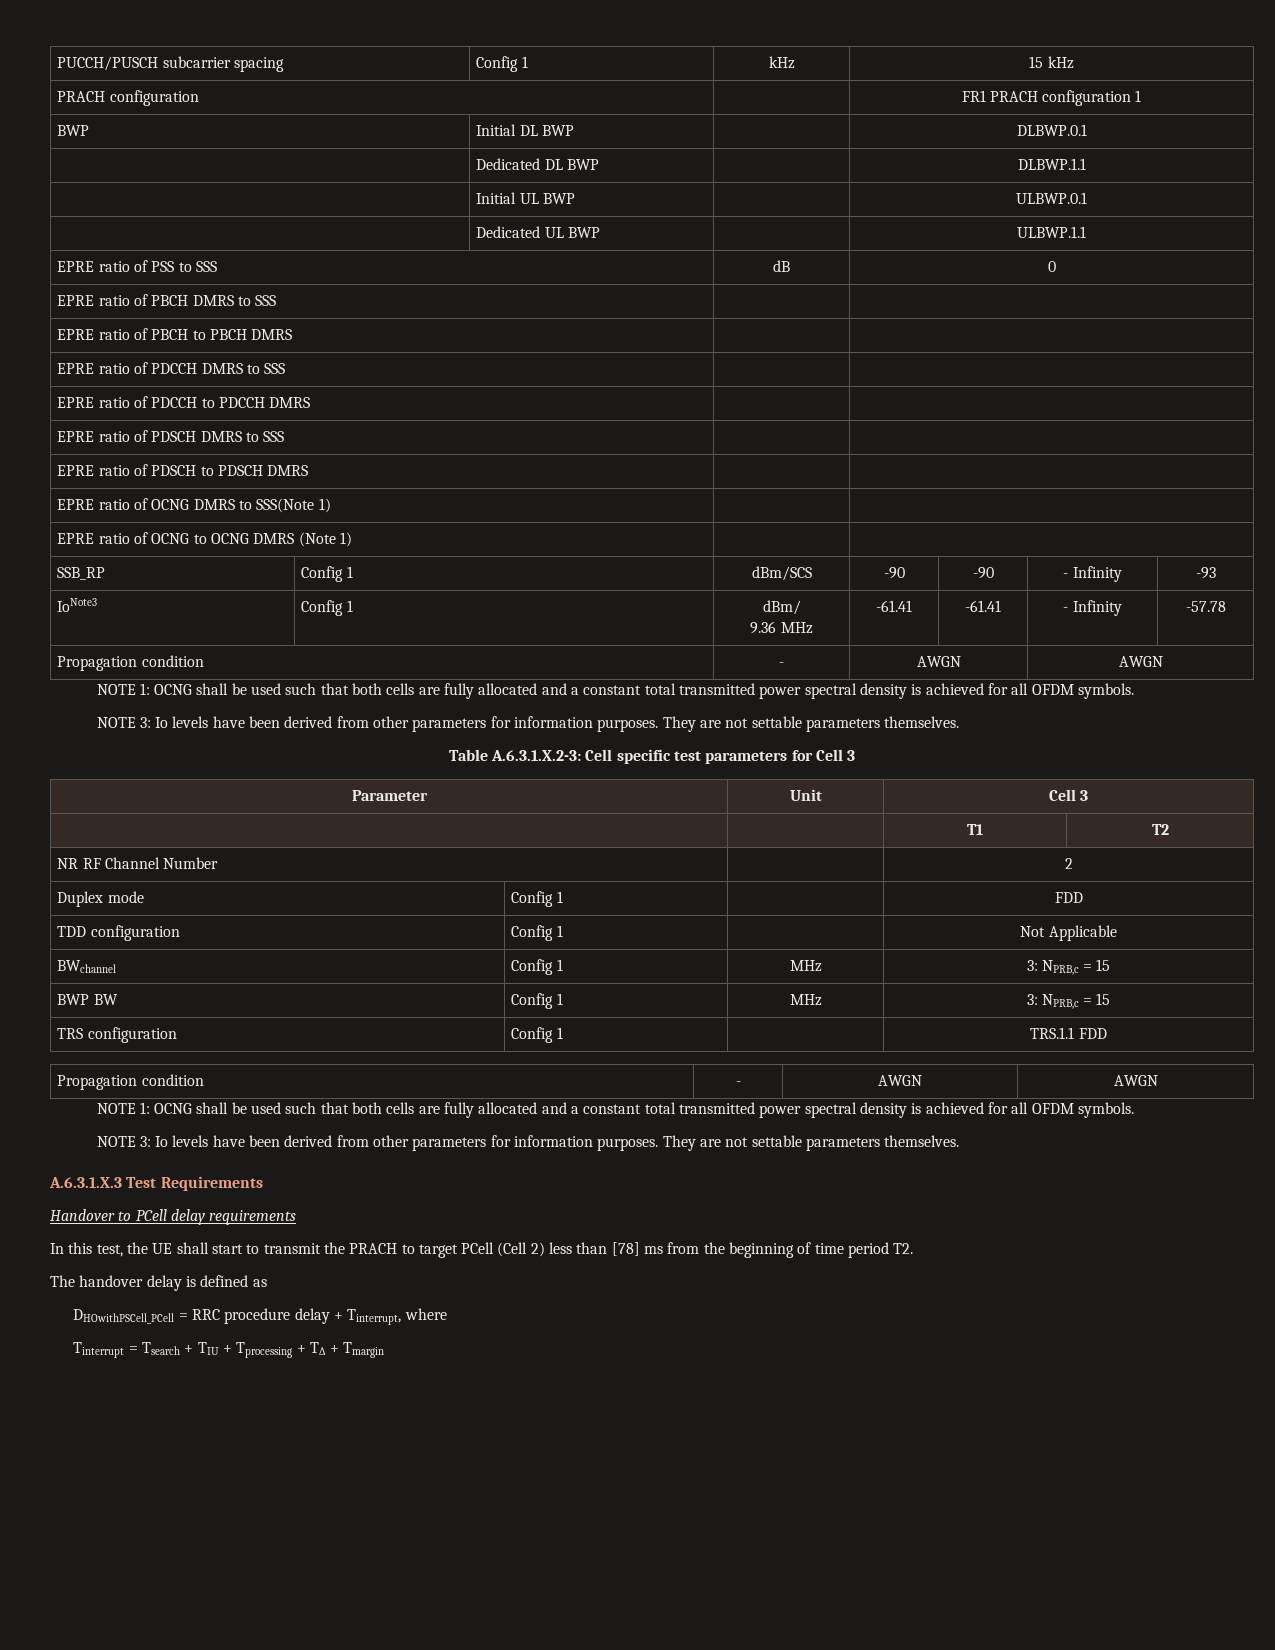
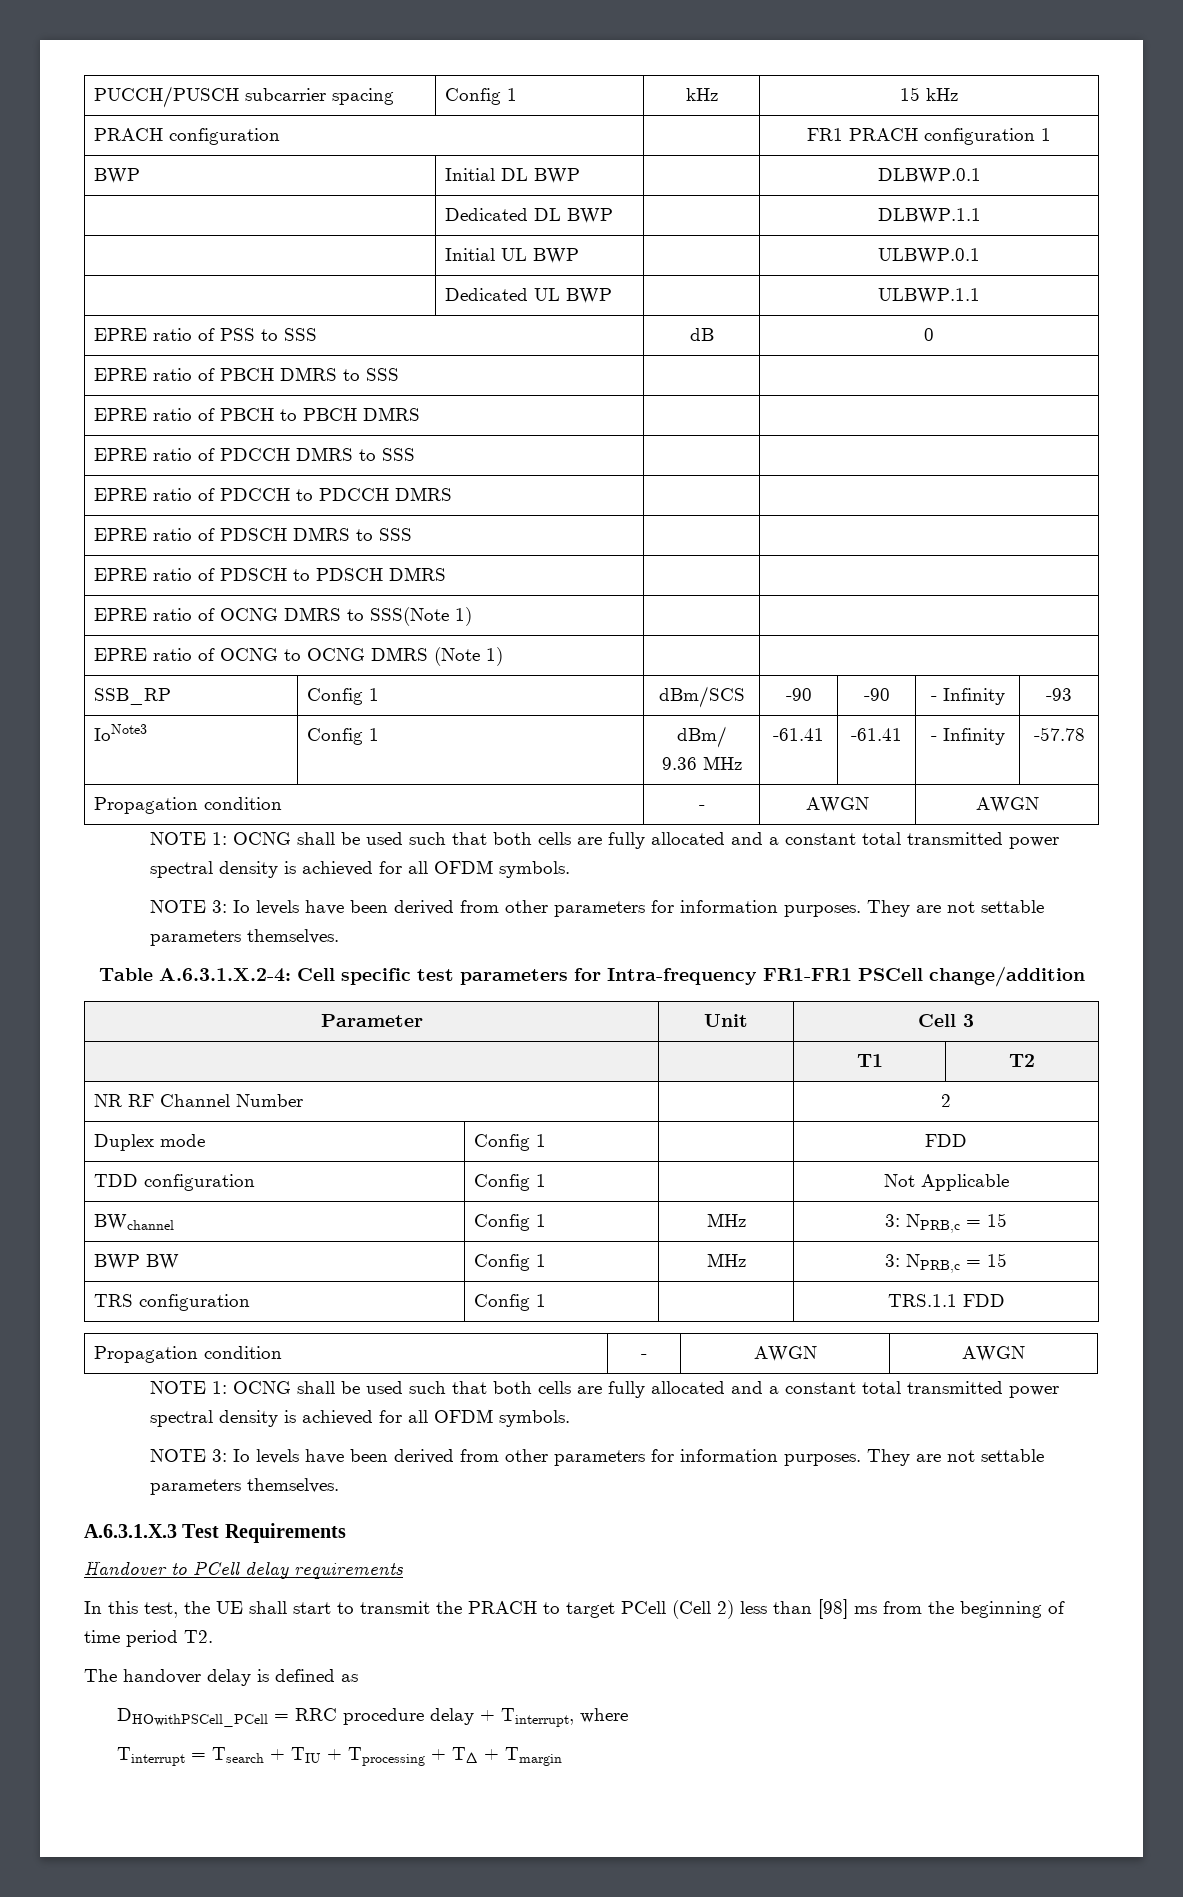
[491,750,582,761] A.6.3.1.X.2-3: -> [158,968,291,982] A.6.3.1.X.2-4:
[815,749,856,761] Cell 3 -> [606,966,1085,987] Intra-frequency FR1-FR1 PSCell change/addition
[611,1242,640,1256] [78] -> [818,1599,848,1619] [98]

